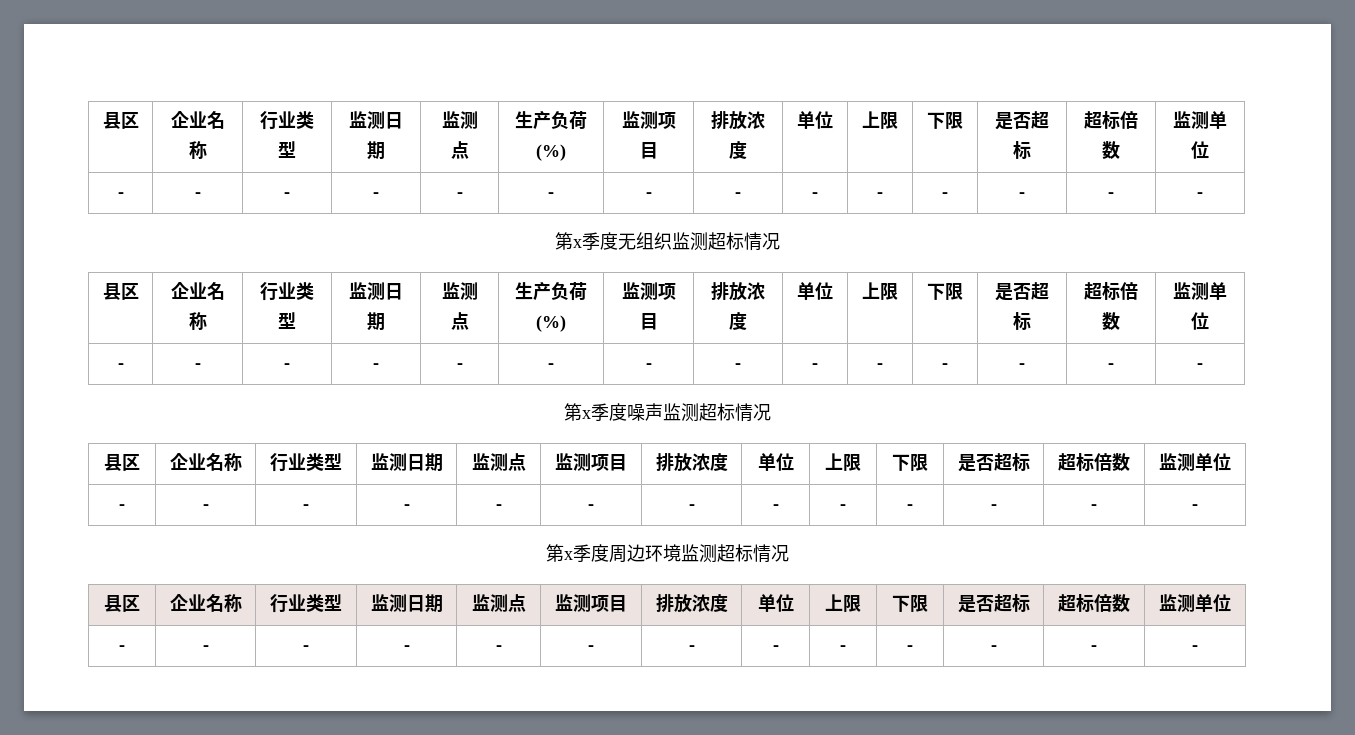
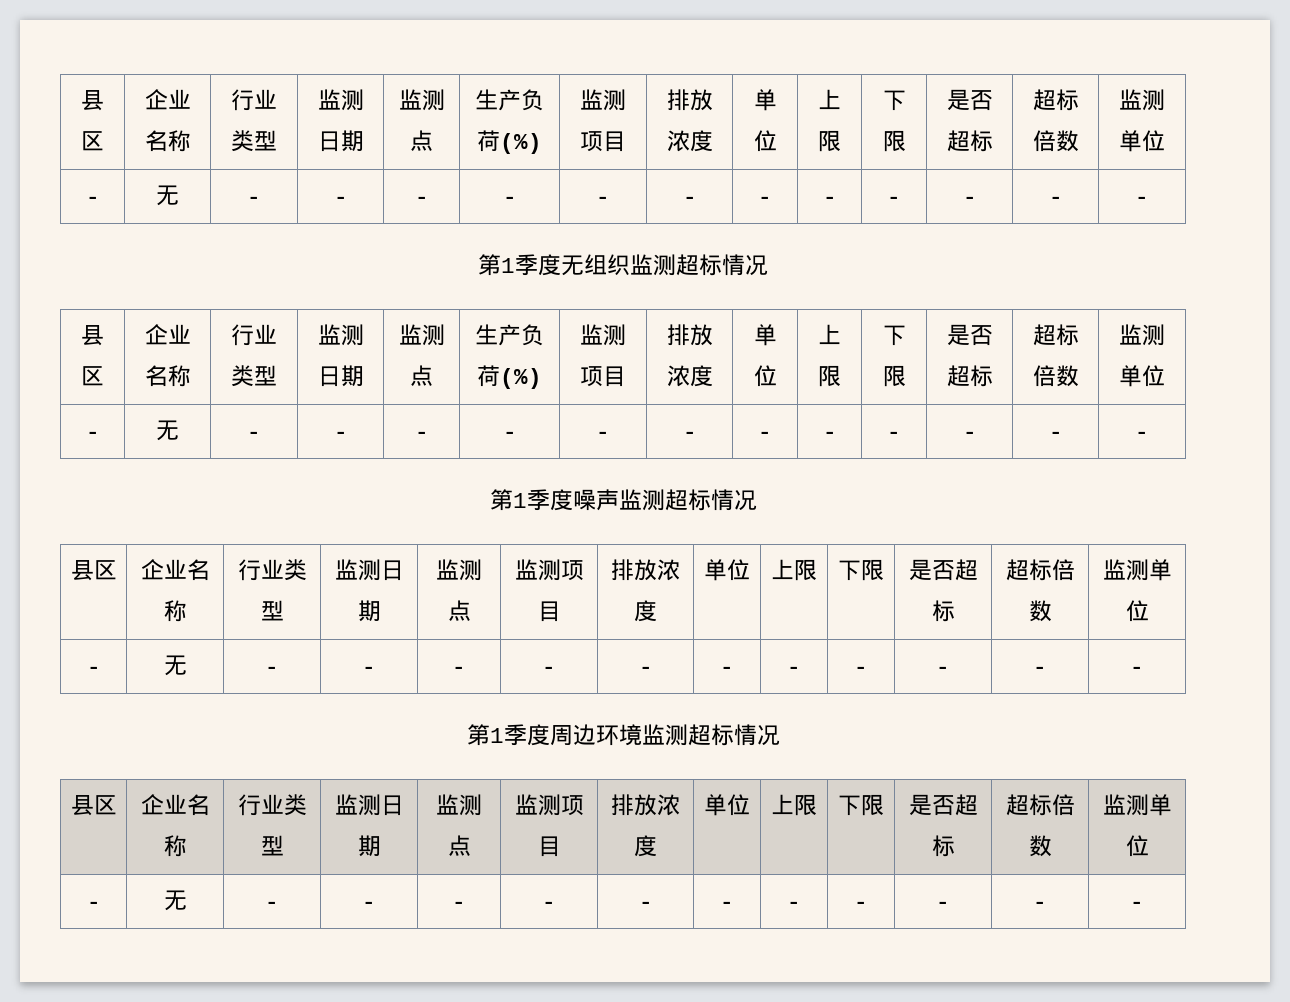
[194,192,201,198] - -> [156,185,179,206] 无
[572,239,582,248] x -> [501,258,515,273] 1
[194,363,201,369] - -> [156,420,179,441] 无
[581,410,591,419] x -> [512,493,527,508] 1
[202,504,209,510] - -> [163,655,187,676] 无
[563,551,573,560] x -> [489,728,504,743] 1
[202,645,209,651] - -> [163,890,187,911] 无

